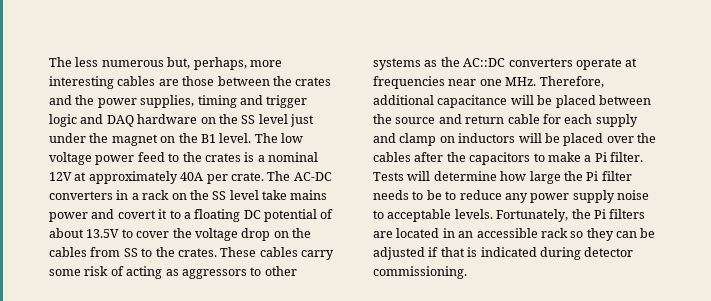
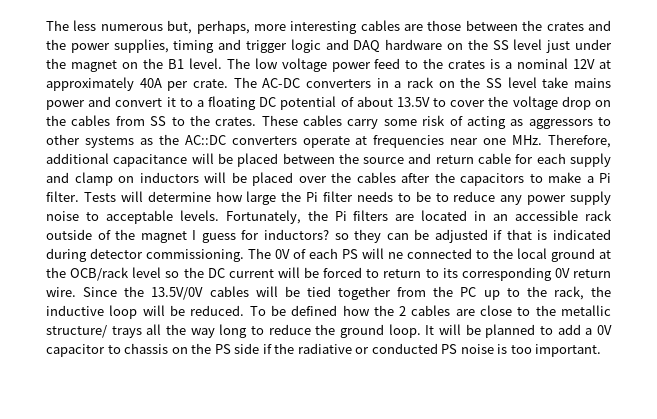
[117,210,156,219] covert -> [115,98,163,107] convert
(568, 233) none -> [46,229,329,243] outside of the magnet I guess for inductors?
(467, 272) none -> [248,248,611,262] [46,267,611,281] [46,286,611,300] [46,305,611,319] [46,324,612,338] [46,343,602,357] The 0V of each PS will ne connected to the local ground at the OCB/rack level so the DC current will be forced to return to its corresponding 0V return wire. Since the 13.5V/0V cables will be tied together from the PC up to the rack, the inductive loop will be reduced. To be defined how the 2 cables are close to the metallic structure/ trays all the way long to reduce the ground loop. It will be planned to add a 0V capacitor to chassis on the PS side if the radiative or conducted PS noise is too important.

